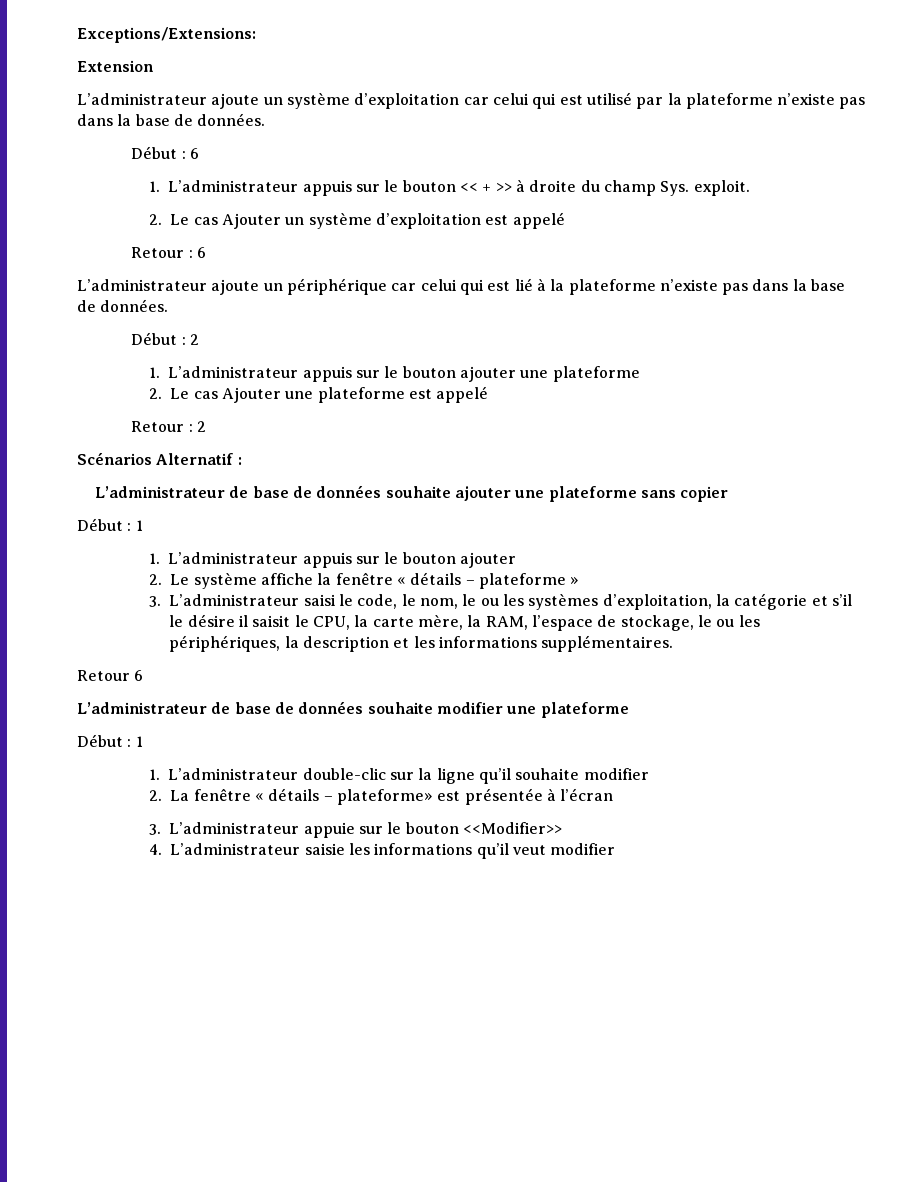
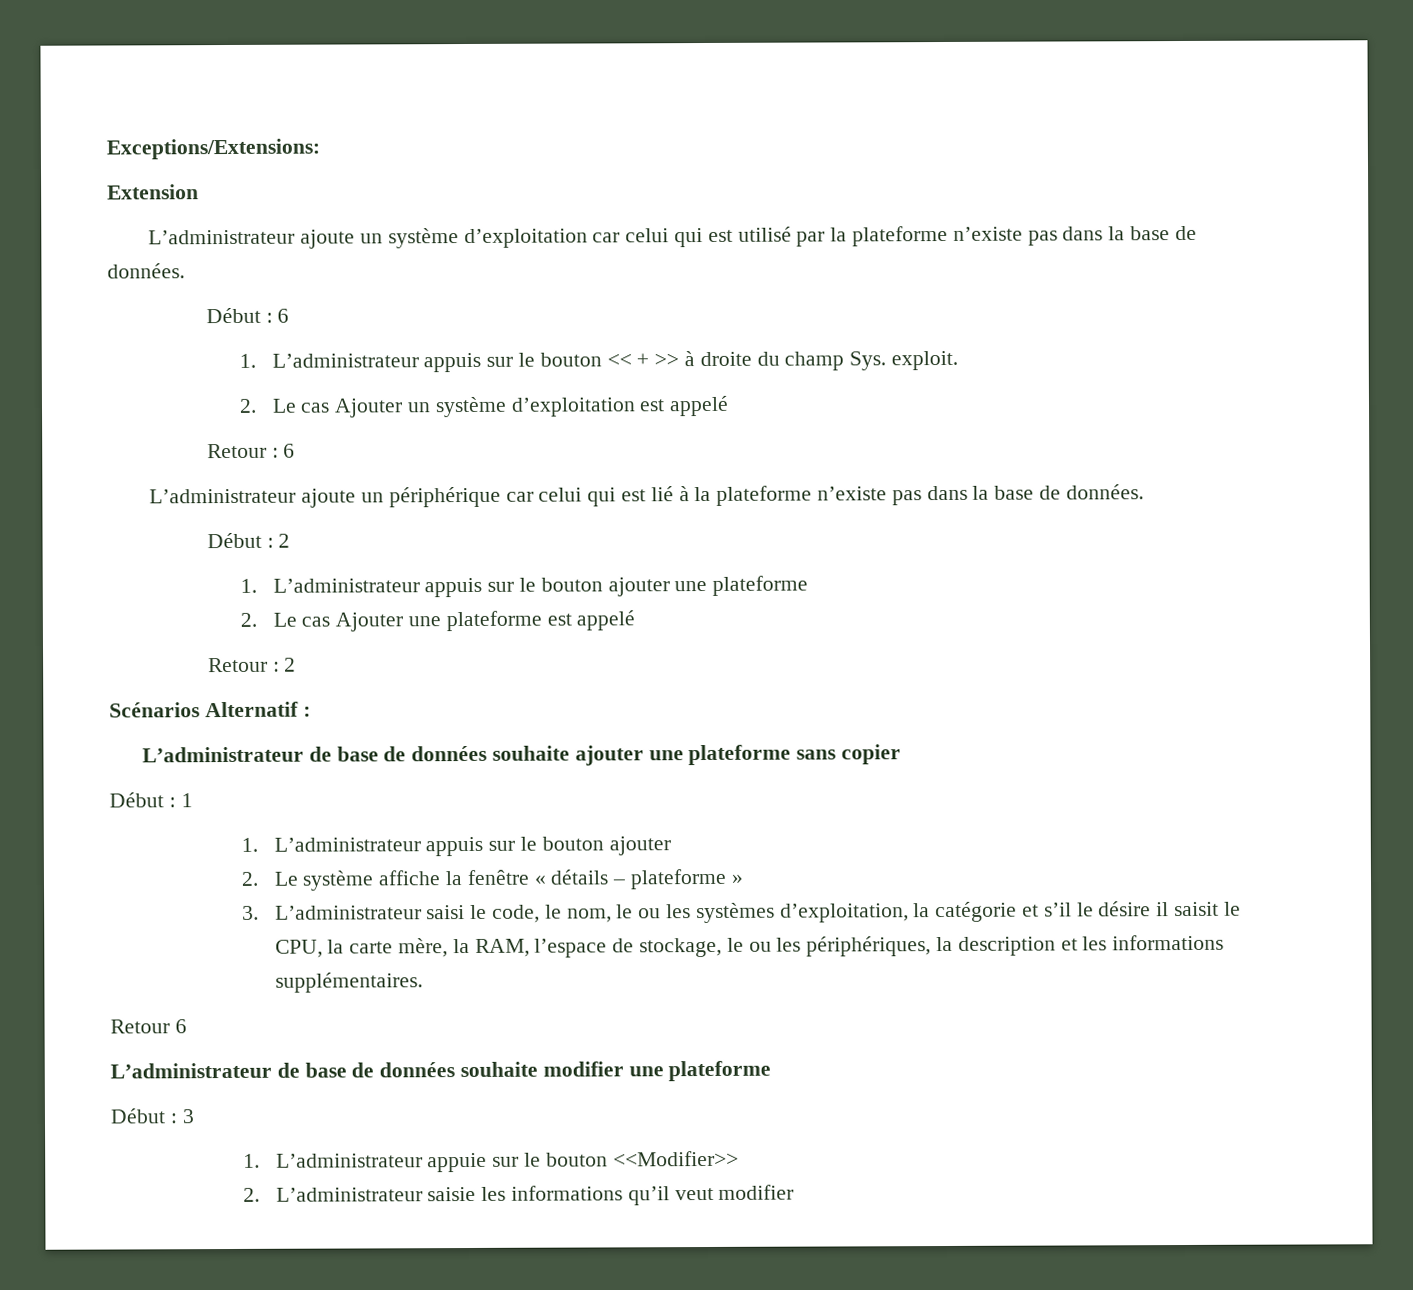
[135,736,143,747] [149,768,649,784] [149,788,614,805] [149,824,162,835] 1 // 1. L’administrateur double-clic sur la ligne qu’il souhaite modifier // 2. La fenêtre « détails – plateforme» est présentée à l’écran // 3. -> [181,1109,194,1124] [242,1153,260,1168] 3 // 1.
[149,844,163,855] 4. -> [242,1187,260,1202] 2.

